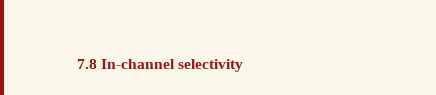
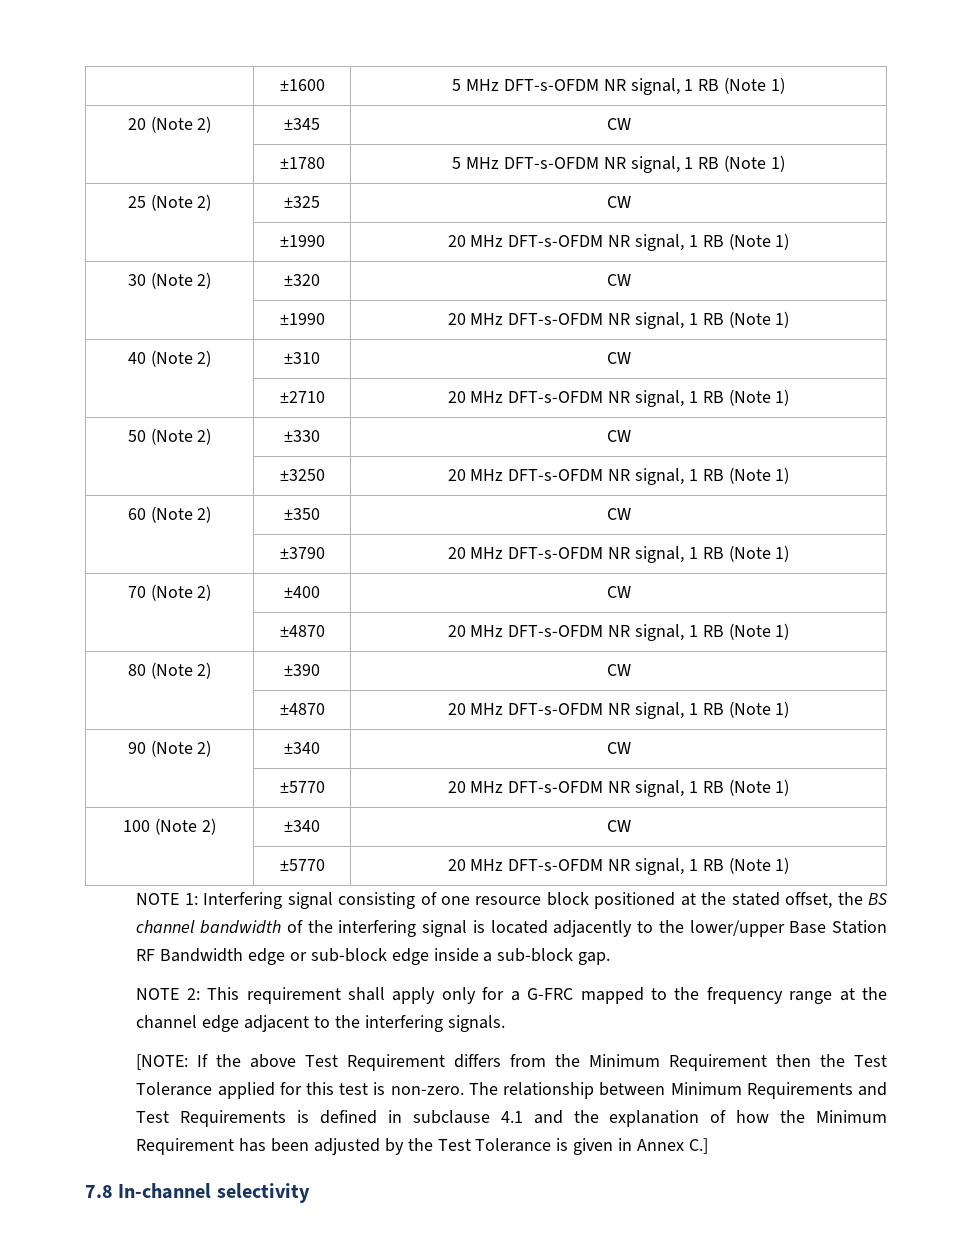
(77, 64) none -> [279,79,325,91] [452,77,785,95] [127,116,212,133] [284,118,320,130] [606,118,631,130] [279,157,325,169] [452,155,785,173] [127,194,212,211] [284,196,320,208] [606,196,631,208] [279,235,325,247] [447,233,790,251] [127,272,212,289] [284,274,320,286] [606,274,631,286] [279,313,325,325] [447,311,790,329] [127,350,212,367] [284,352,320,364] [606,352,631,364] [279,391,325,403] [447,389,790,407] [127,428,212,445] [284,430,320,442] [606,430,631,442] [279,469,325,481] [447,467,790,485] [127,506,212,523] [284,508,320,520] [606,508,631,520] [279,547,325,559] [447,545,790,563] [127,584,212,601] [284,586,320,598] [606,586,631,598] [279,625,325,637] [447,623,790,641] [127,662,212,679] [284,664,320,676] [606,664,631,676] [279,703,325,715] [447,701,790,719] [127,740,212,757] [284,742,320,754] [606,742,631,754] [279,781,325,793] [447,779,790,797] [123,818,216,835] [284,820,320,832] [606,820,631,832] [279,859,325,871] [447,857,790,875] [136,892,888,909] [136,920,888,937] [136,948,611,965] [136,987,888,1004] [136,1015,505,1032] [136,1054,887,1071] [136,1082,888,1099] [136,1110,888,1127] [136,1138,708,1155] | ±1600 | 5 MHz DFT-s-OFDM NR signal, 1 RB (Note 1) // 20 (Note 2) | ±345 | CW // | ±1780 | 5 MHz DFT-s-OFDM NR signal, 1 RB (Note 1) // 25 (Note 2) | ±325 | CW // | ±1990 | 20 MHz DFT-s-OFDM NR signal, 1 RB (Note 1) // 30 (Note 2) | ±320 | CW // | ±1990 | 20 MHz DFT-s-OFDM NR signal, 1 RB (Note 1) // 40 (Note 2) | ±310 | CW // | ±2710 | 20 MHz DFT-s-OFDM NR signal, 1 RB (Note 1) // 50 (Note 2) | ±330 | CW // | ±3250 | 20 MHz DFT-s-OFDM NR signal, 1 RB (Note 1) // 60 (Note 2) | ±350 | CW // | ±3790 | 20 MHz DFT-s-OFDM NR signal, 1 RB (Note 1) // 70 (Note 2) | ±400 | CW // | ±4870 | 20 MHz DFT-s-OFDM NR signal, 1 RB (Note 1) // 80 (Note 2) | ±390 | CW // | ±4870 | 20 MHz DFT-s-OFDM NR signal, 1 RB (Note 1) // 90 (Note 2) | ±340 | CW // | ±5770 | 20 MHz DFT-s-OFDM NR signal, 1 RB (Note 1) // 100 (Note 2) | ±340 | CW // | ±5770 | 20 MHz DFT-s-OFDM NR signal, 1 RB (Note 1) // NOTE 1: Interfering signal consisting of one resource block positioned at the stated offset, the BS channel bandwidth of the interfering signal is located adjacently to the lower/upper Base Station RF Bandwidth edge or sub-block edge inside a sub-block gap. // NOTE 2: This requirement shall apply only for a G-FRC mapped to the frequency range at the channel edge adjacent to the interfering signals. // [NOTE: If the above Test Requirement differs from the Minimum Requirement then the Test Tolerance applied for this test is non-zero. The relationship between Minimum Requirements and Test Requirements is defined in subclause 4.1 and the explanation of how the Minimum Requirement has been adjusted by the Test Tolerance is given in Annex C.] //

